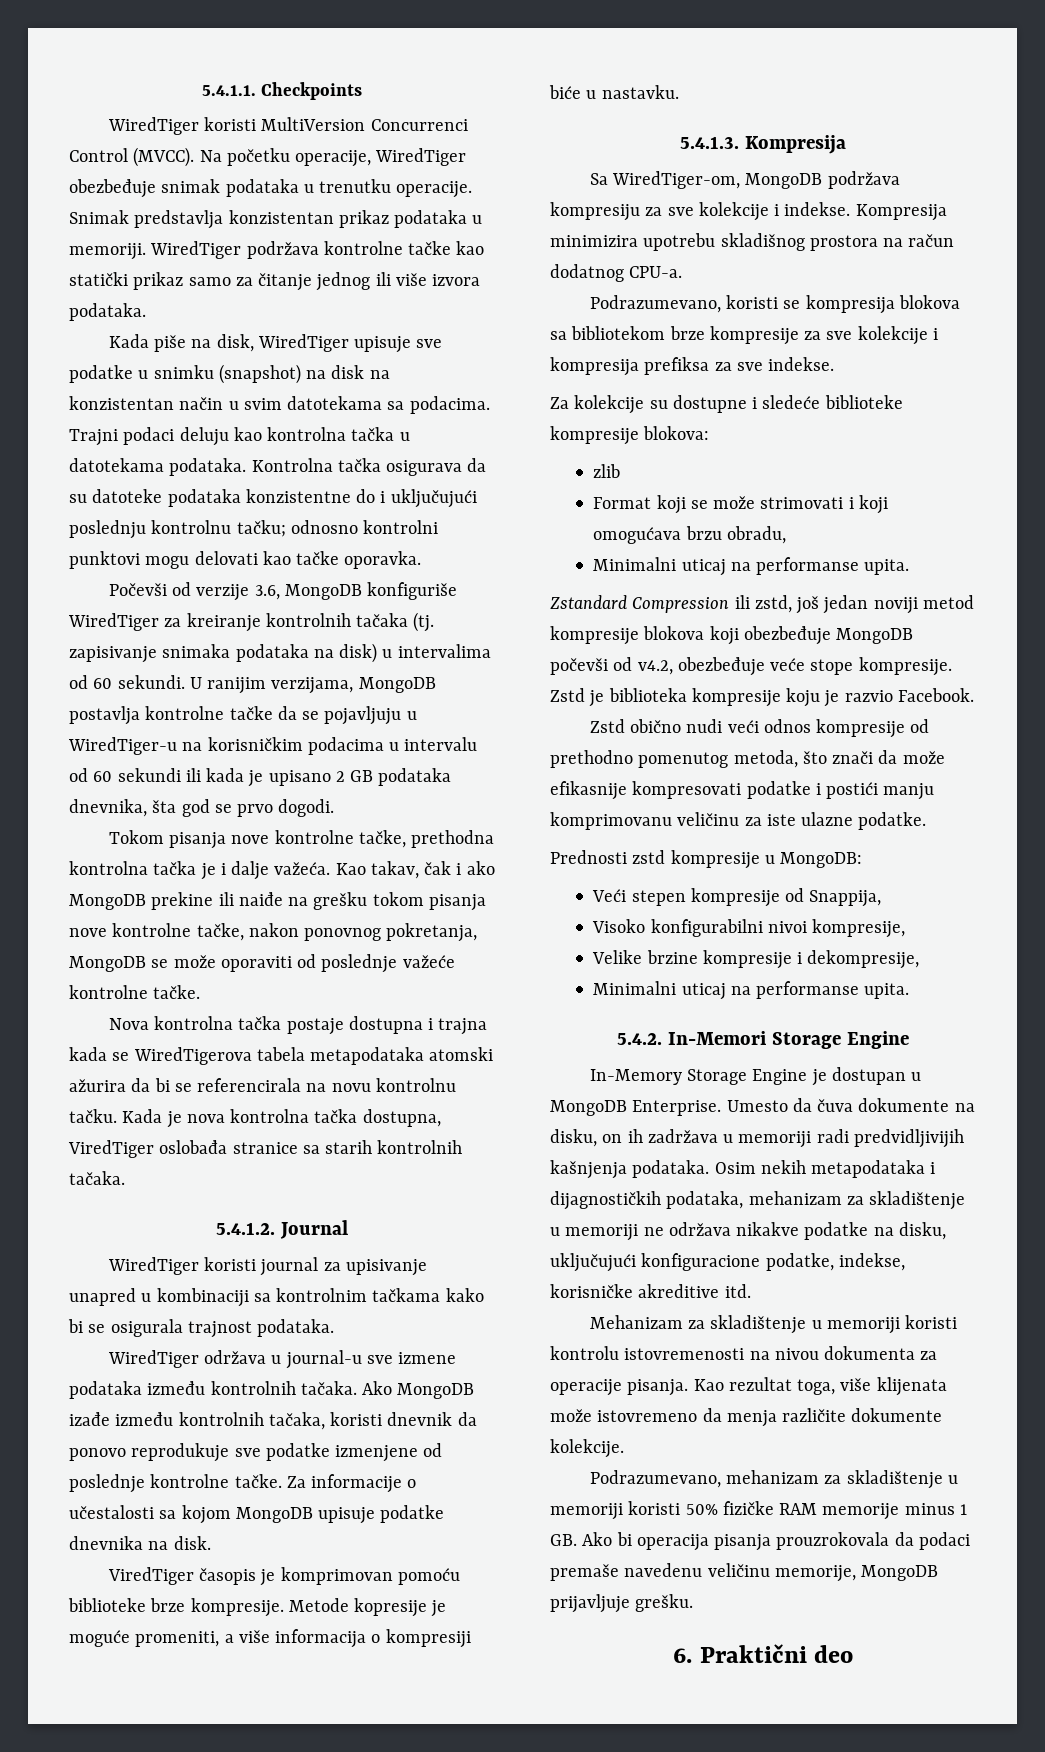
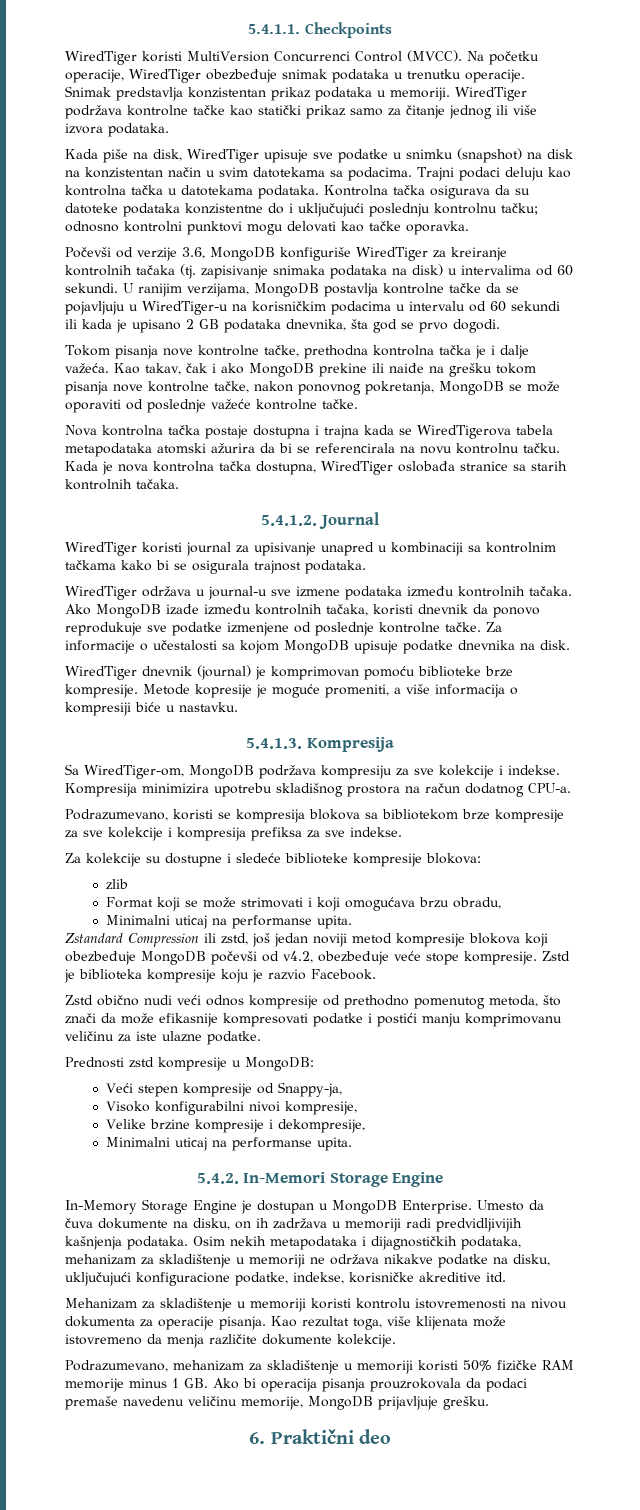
[68,1140,154,1158] ViredTiger -> [321,461,393,475] WiredTiger
[107,1567,256,1585] ViredTiger časopis -> [65,665,251,680] WiredTiger dnevnik (journal)
[809,890,882,907] Snappija, -> [277,1082,342,1097] Snappy-ja,

